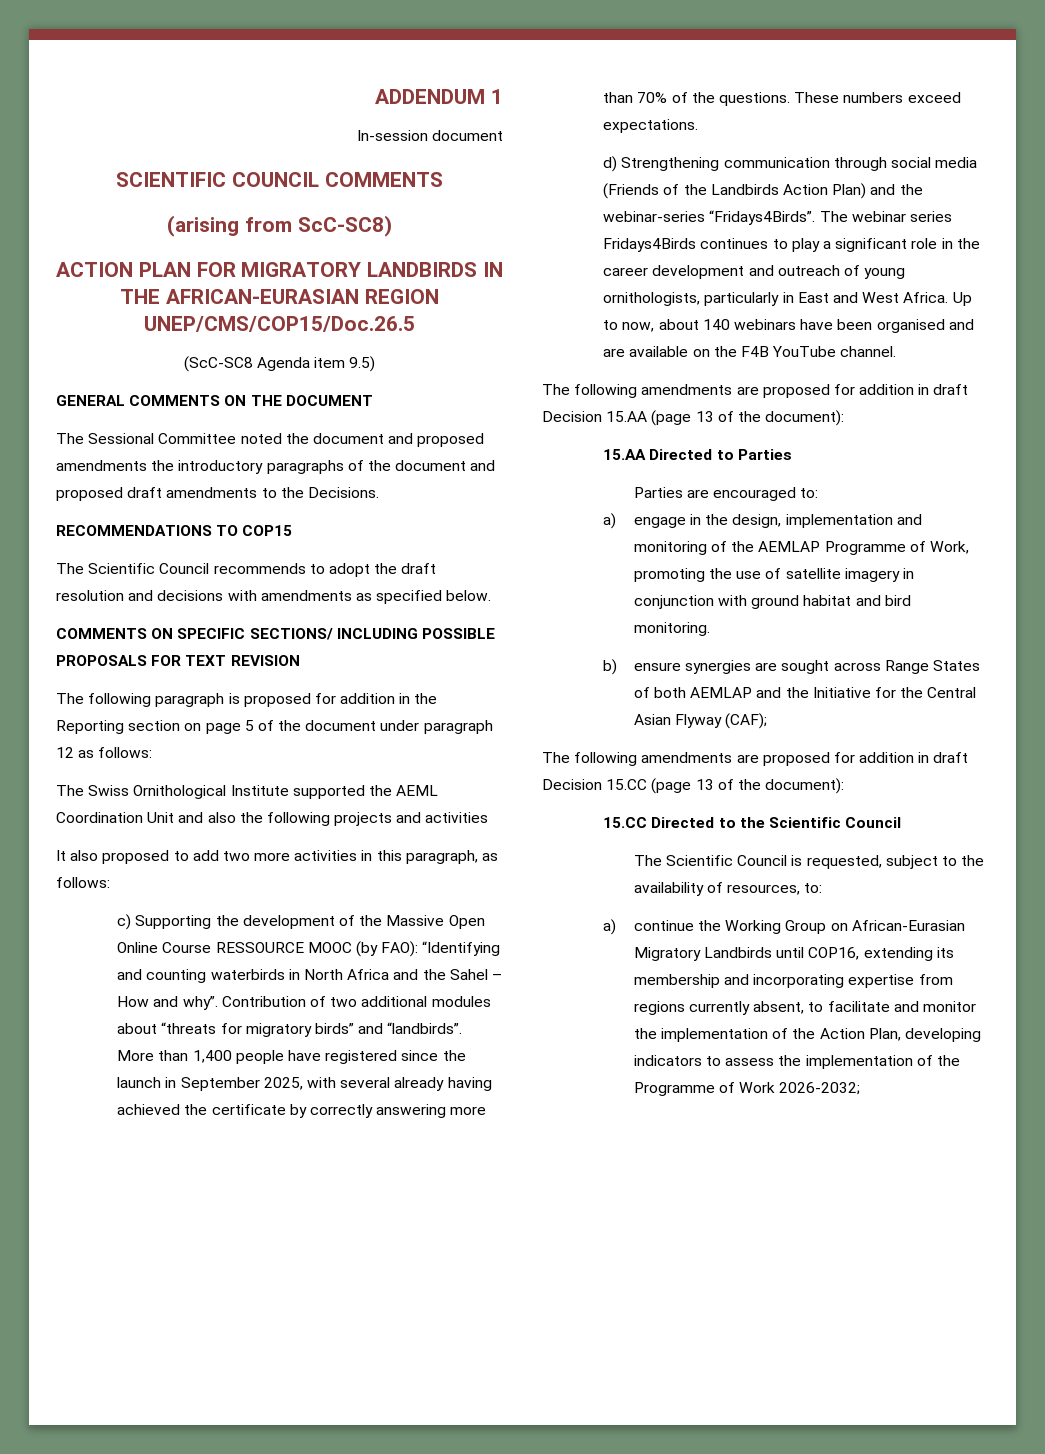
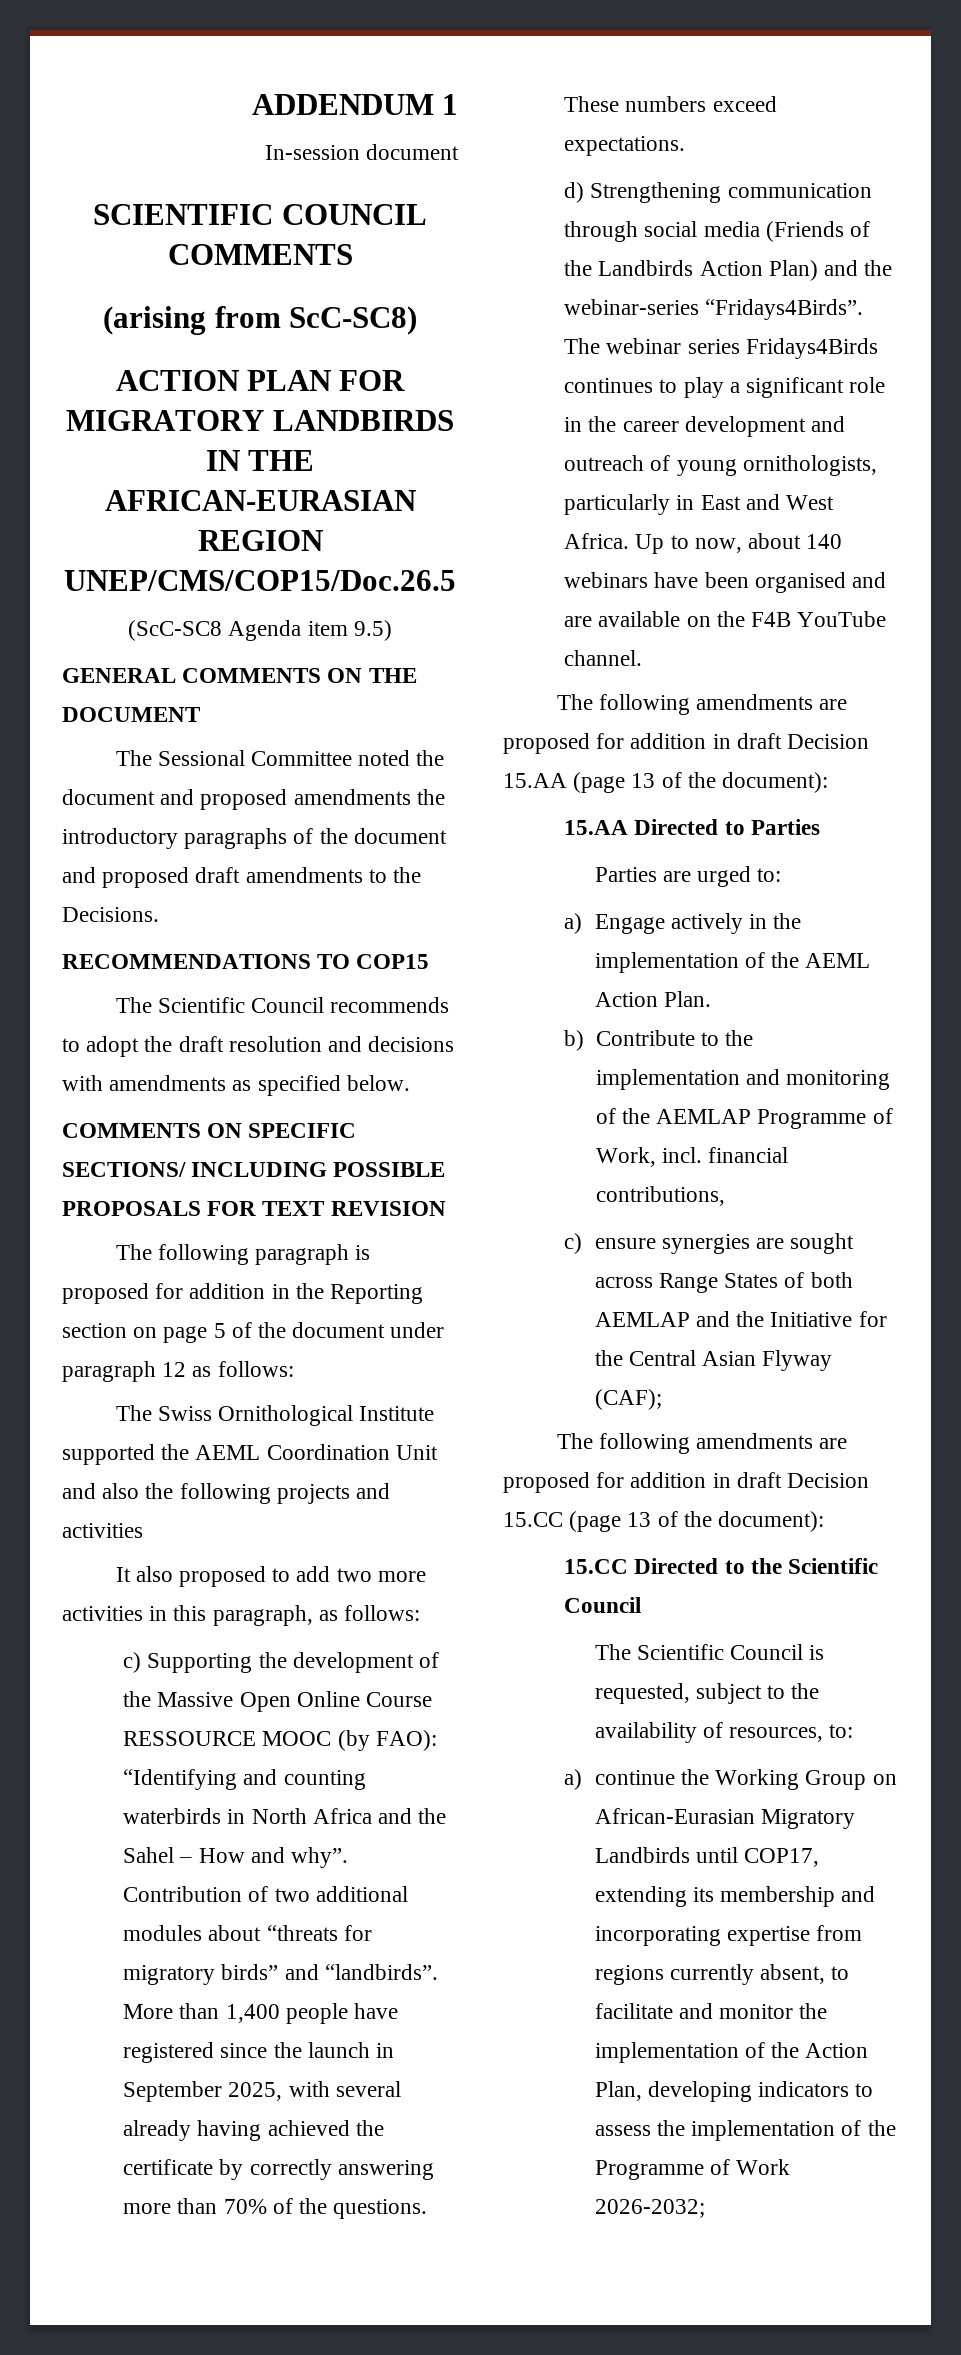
[713,487,819,501] [603,513,782,529] encouraged to: // a) engage in the design, -> [697,866,782,887] [564,913,802,934] [594,952,871,973] [594,991,711,1007] [564,1030,754,1051] urged to: // a) Engage actively in the implementation of the AEML Action Plan. // b) Contribute to the
[633,568,915,582] [633,595,911,609] [633,622,710,636] [603,659,618,675] promoting the use of satellite imagery in conjunction with ground habitat and bird monitoring. // b) -> [661,1147,789,1163] [595,1186,725,1206] [564,1233,583,1254] incl. financial contributions, // c)
[808,947,860,960] COP16, -> [744,1848,820,1867] COP17,

